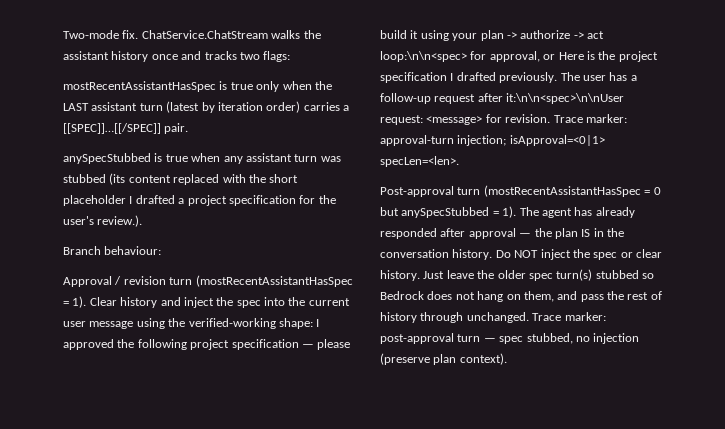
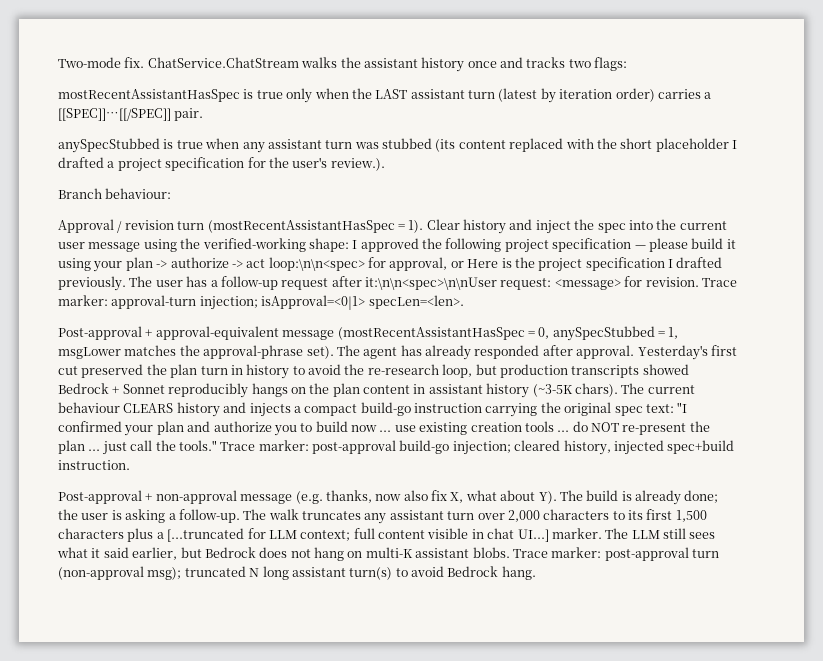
[457,185,661,197] [380,206,517,218] turn (mostRecentAssistantHasSpec = 0 but anySpecStubbed = 1). -> [145,326,679,341] [58,345,334,359] + approval-equivalent message (mostRecentAssistantHasSpec = 0, anySpecStubbed = 1, msgLower matches the approval-phrase set).
[468,228,624,239] [380,249,662,260] [380,269,654,281] approval — the plan IS in the conversation history. Do NOT inject the spec or clear history. Just leave the older spec turn(s) stubbed so -> [576,345,737,360] [58,364,689,379] [58,383,695,398] [58,402,688,417] [58,421,710,436] [58,440,735,455] [58,460,130,470] [58,490,719,505] [58,509,707,524] [58,528,716,542] [57,547,202,560] approval. Yesterday's first cut preserved the plan turn in history to avoid the re-research loop, but production transcripts showed Bedrock + Sonnet reproducibly hangs on the plan content in assistant history (~3-5K chars). The current behaviour CLEARS history and injects a compact build-go instruction carrying the original spec text: "I confirmed your plan and authorize you to build now ... use existing creation tools ... do NOT re-present the plan ... just call the tools." Trace marker: post-approval build-go injection; cleared history, injected spec+build instruction. // Post-approval + non-approval message (e.g. thanks, now also fix X, what about Y). The build is already done; the user is asking a follow-up. The walk truncates any assistant turn over 2,000 characters to its first 1,500 characters plus a [...truncated for LLM context; full content visible in chat UI...] marker. The LLM still sees what it said earlier, but
[523,291,662,302] [380,312,606,323] [380,333,640,344] [380,353,507,365] them, and pass the rest of history through unchanged. Trace marker: post-approval turn — spec stubbed, no injection (preserve plan context). -> [365,547,719,561] [58,566,536,580] multi-K assistant blobs. Trace marker: post-approval turn (non-approval msg); truncated N long assistant turn(s) to avoid Bedrock hang.

